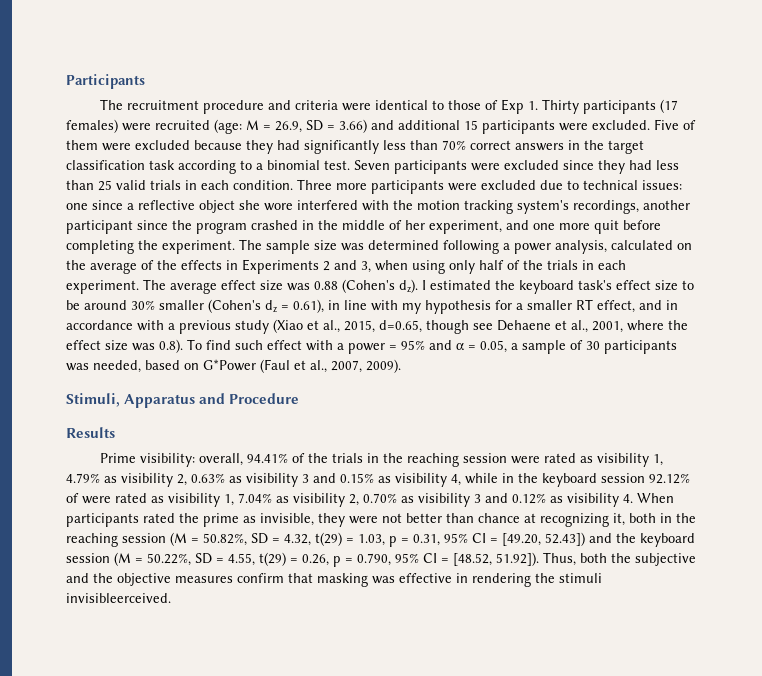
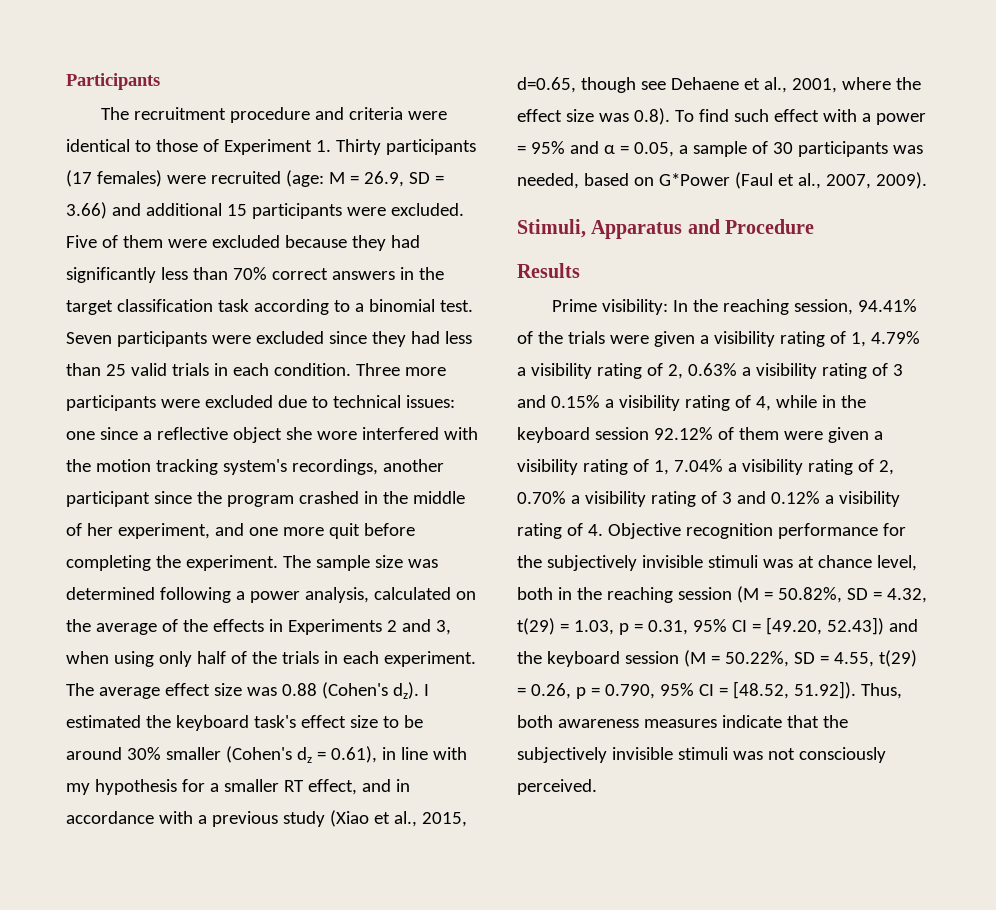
[500,99,524,114] Exp -> [223,139,312,155] Experiment
[198,453,663,467] [66,473,447,487] overall, 94.41% of the trials in the reaching session were rated as visibility 1, 4.79% as visibility 2, 0.63% as visibility 3 and 0.15% as visibility -> [673,299,918,315] [517,331,920,347] [517,363,903,379] [517,395,751,411] In the reaching session, 94.41% of the trials were given a visibility rating of 1, 4.79% a visibility rating of 2, 0.63% a visibility rating of 3 and 0.15% a visibility rating of
[82,493,674,507] [66,513,625,527] were rated as visibility 1, 7.04% as visibility 2, 0.70% as visibility 3 and 0.12% as visibility 4. When participants rated the prime as invisible, they were not better than chance at recognizing it, -> [738,427,883,443] [517,459,894,475] [517,491,900,507] [517,523,906,539] [517,555,917,571] them were given a visibility rating of 1, 7.04% a visibility rating of 2, 0.70% a visibility rating of 3 and 0.12% a visibility rating of 4. Objective recognition performance for the subjectively invisible stimuli was at chance level,
[611,553,696,566] [66,573,602,587] [66,593,171,603] the subjective and the objective measures confirm that masking was effective in rendering the stimuli invisibleerceived. -> [557,715,848,728] [517,747,886,763] [517,779,597,795] awareness measures indicate that the subjectively invisible stimuli was not consciously perceived.

